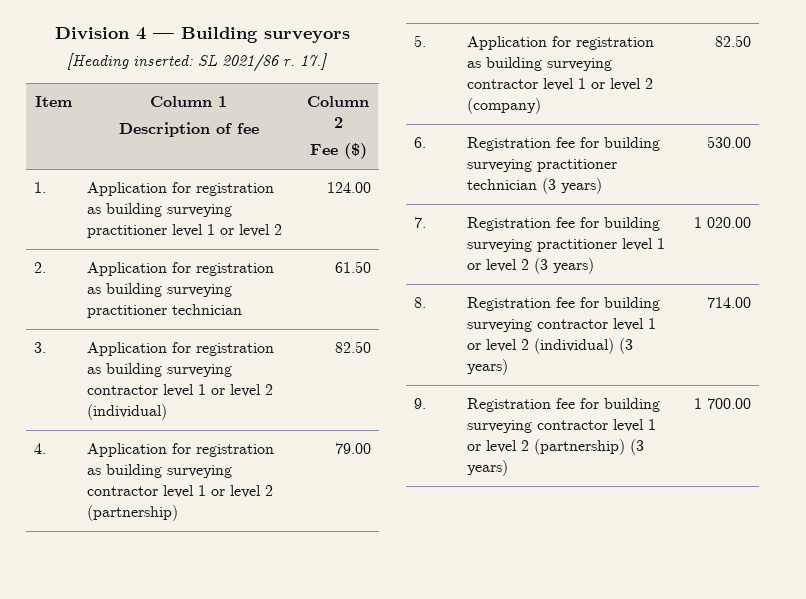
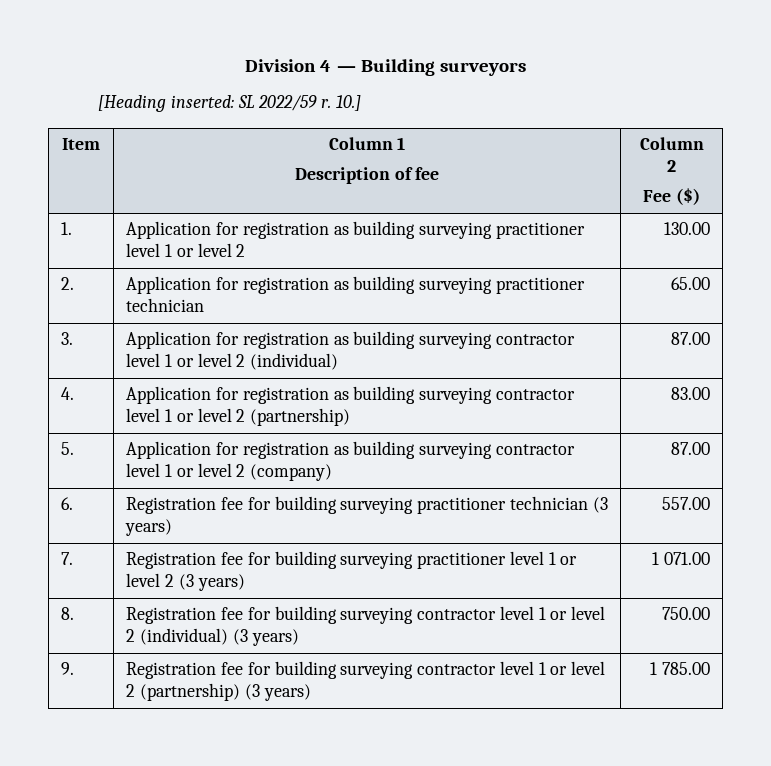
[222,53,328,72] 2021/86 r. 17.] -> [258,95,361,111] 2022/59 r. 10.]
[327,182,372,193] 124.00 -> [663,222,710,235] 130.00
[335,261,372,273] 61.50 -> [670,277,710,290] 65.00
[335,341,372,353] 82.50 -> [670,332,710,345] 87.00
[335,443,372,454] 79.00 -> [670,387,710,400] 83.00
[715,35,752,47] 82.50 -> [670,442,710,455] 87.00
[707,136,752,148] 530.00 -> [661,497,710,510] 557.00
[707,217,752,228] 020.00 -> [663,552,710,565] 071.00
[707,297,752,308] 714.00 -> [661,607,710,620] 750.00
[707,398,752,409] 700.00 -> [661,662,710,675] 785.00

